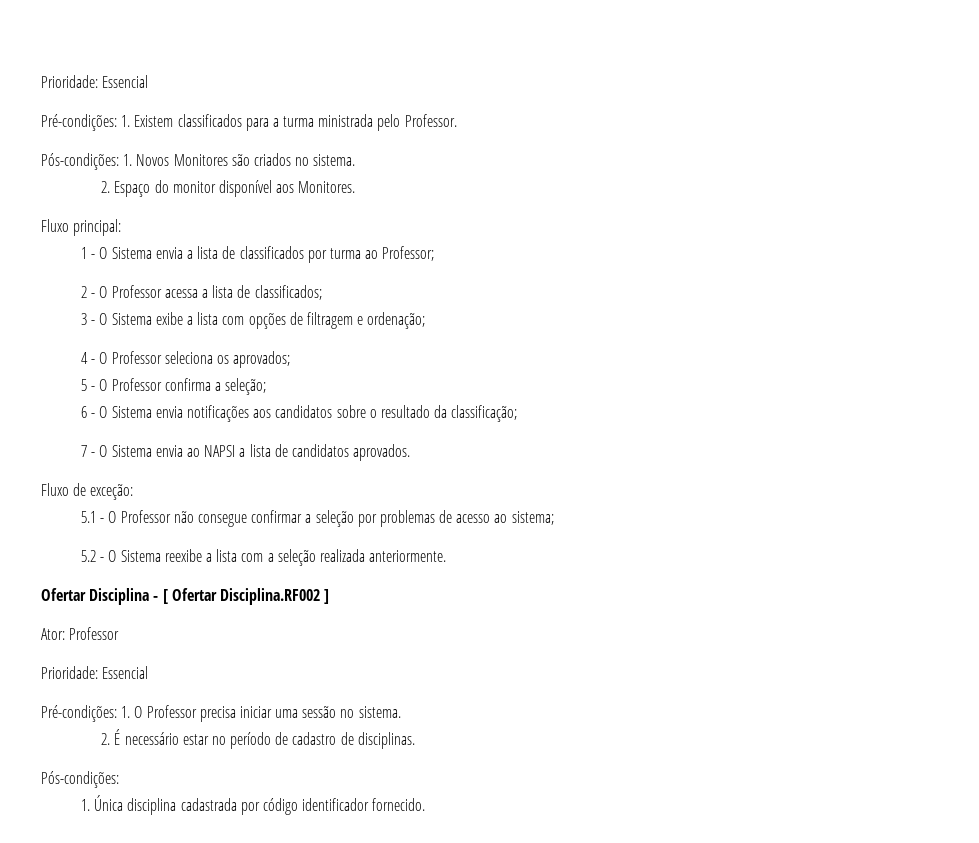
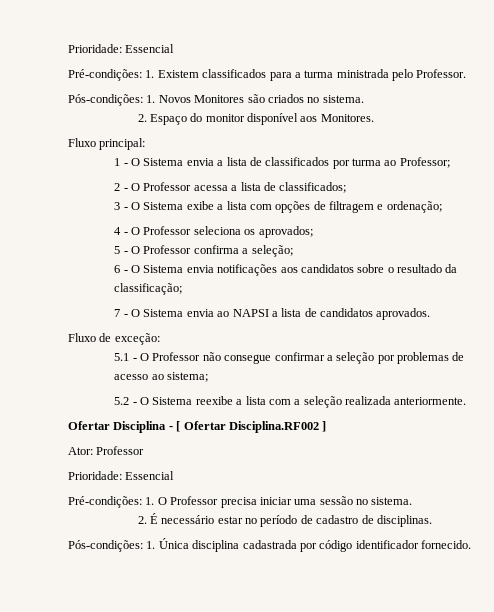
(119, 779) // -> (143, 546) none

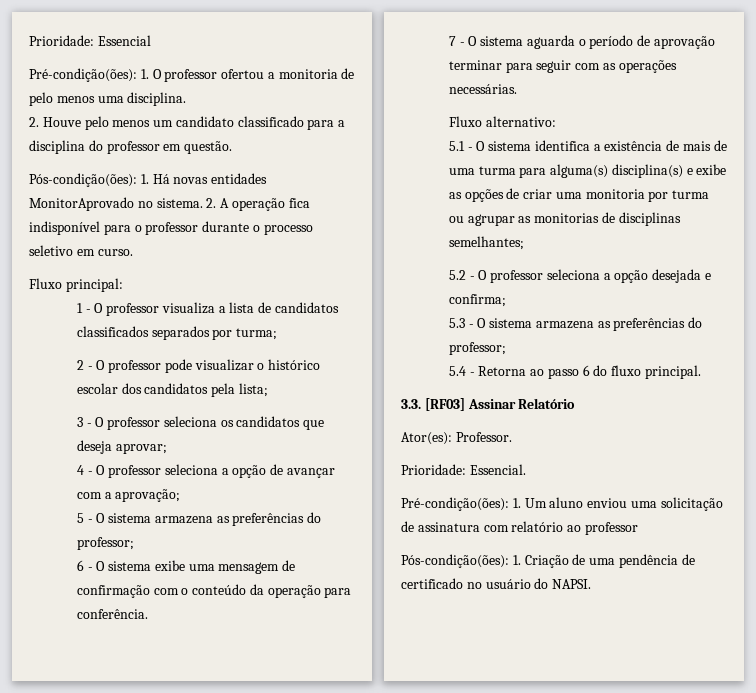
[68,44,175,53] [68,69,467,81] [68,94,364,106] [137,113,374,125] Prioridade: Essencial // Pré-condições: 1. Existem classificados para a turma ministrada pelo Professor. // Pós-condições: 1. Novos Monitores são criados no sistema. // 2. Espaço do monitor disponível aos Monitores. -> [29,35,151,46] [29,68,355,82] [29,92,187,106] [29,116,346,130] [29,140,233,154] [29,173,268,187] [29,197,310,211] [29,221,313,235] [29,245,133,256] Prioridade: Essencial // Pré-condição(ões): 1. O professor ofertou a monitoria de pelo menos uma disciplina. // 2. Houve pelo menos um candidato classificado para a disciplina do professor em questão. // Pós-condição(ões): 1. Há novas entidades MonitorAprovado no sistema. 2. A operação fica indisponível para o professor durante o processo seletivo em curso.
[143,157,450,169] [114,182,347,193] [114,201,442,213] [114,226,313,238] [114,245,293,257] [114,264,458,276] [114,283,183,295] [114,308,431,320] [68,333,160,345] Sistema envia a lista de classificados por turma ao Professor; // 2 - O Professor acessa a lista de classificados; // 3 - O Sistema exibe a lista com opções de filtragem e ordenação; // 4 - O Professor seleciona os aprovados; // 5 - O Professor confirma a seleção; // 6 - O Sistema envia notificações aos candidatos sobre o resultado da classificação; // 7 - O Sistema envia ao NAPSI a lista de candidatos aprovados. // Fluxo de exceção: -> [106,302,339,316] [76,326,278,340] [76,359,321,373] [76,383,268,397] [76,416,325,430] [76,440,167,454] [76,464,335,478] [76,489,181,502] [76,512,322,526] [76,537,134,550] [76,560,296,574] [76,584,352,598] [76,609,148,619] [448,35,715,49] [448,60,677,73] [448,84,517,94] [448,116,556,127] professor visualiza a lista de candidatos classificados separados por turma; // 2 - O professor pode visualizar o histórico escolar dos candidatos pela lista; // 3 - O professor seleciona os candidatos que deseja aprovar; // 4 - O professor seleciona a opção de avançar com a aprovação; // 5 - O sistema armazena as preferências do professor; // 6 - O sistema exibe uma mensagem de confirmação com o conteúdo da operação para conferência. // 7 - O sistema aguarda o período de aprovação terminar para seguir com as operações necessárias. // Fluxo alternativo:
[152,352,465,364] [114,372,209,382] [114,396,467,408] [68,421,327,433] [68,446,145,455] [68,471,175,480] [68,496,413,508] [137,513,432,527] [68,538,471,552] Professor não consegue confirmar a seleção por problemas de acesso ao sistema; // 5.2 - O Sistema reexibe a lista com a seleção realizada anteriormente. // Ofertar Disciplina - [ Ofertar Disciplina.RF002 ] // Ator: Professor // Prioridade: Essencial // Pré-condições: 1. O Professor precisa iniciar uma sessão no sistema. // 2. É necessário estar no período de cadastro de disciplinas. // Pós-condições: 1. Única disciplina cadastrada por código identificador fornecido. -> [488,140,727,151] [448,164,727,178] [448,188,710,202] [448,212,681,226] [448,236,524,250] [448,269,711,283] [448,294,506,307] [448,317,703,331] [448,342,506,355] [448,365,701,379] [401,398,576,411] [401,432,512,445] [401,464,526,475] [401,497,723,511] [401,521,638,535] [401,554,695,568] [401,578,592,589] sistema identifica a existência de mais de uma turma para alguma(s) disciplina(s) e exibe as opções de criar uma monitoria por turma ou agrupar as monitorias de disciplinas semelhantes; // 5.2 - O professor seleciona a opção desejada e confirma; // 5.3 - O sistema armazena as preferências do professor; // 5.4 - Retorna ao passo 6 do fluxo principal. // 3.3. [RF03] Assinar Relatório // Ator(es): Professor. // Prioridade: Essencial. // Pré-condição(ões): 1. Um aluno enviou uma solicitação de assinatura com relatório ao professor // Pós-condição(ões): 1. Criação de uma pendência de certificado no usuário do NAPSI.

